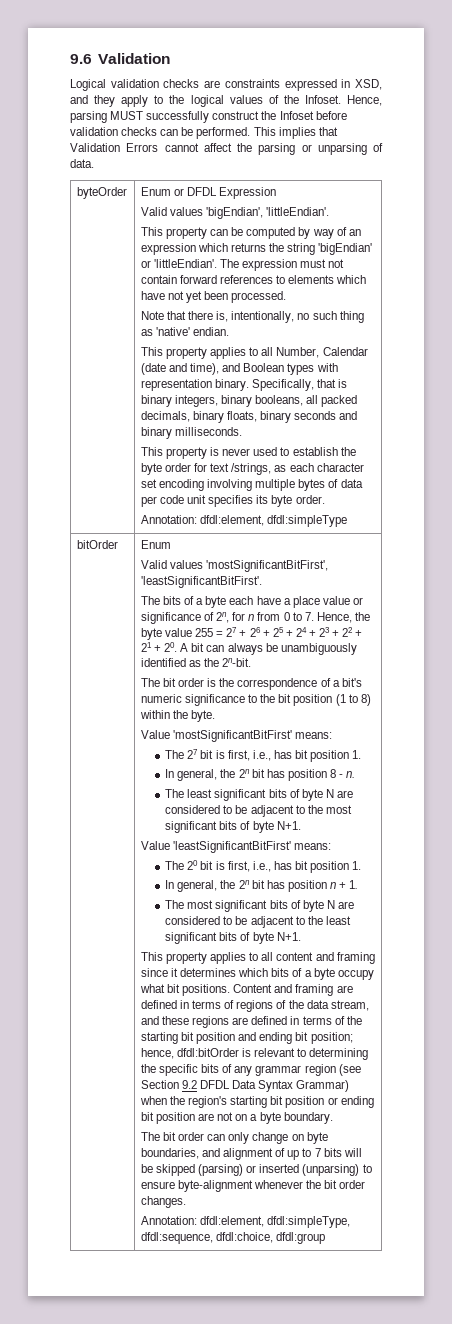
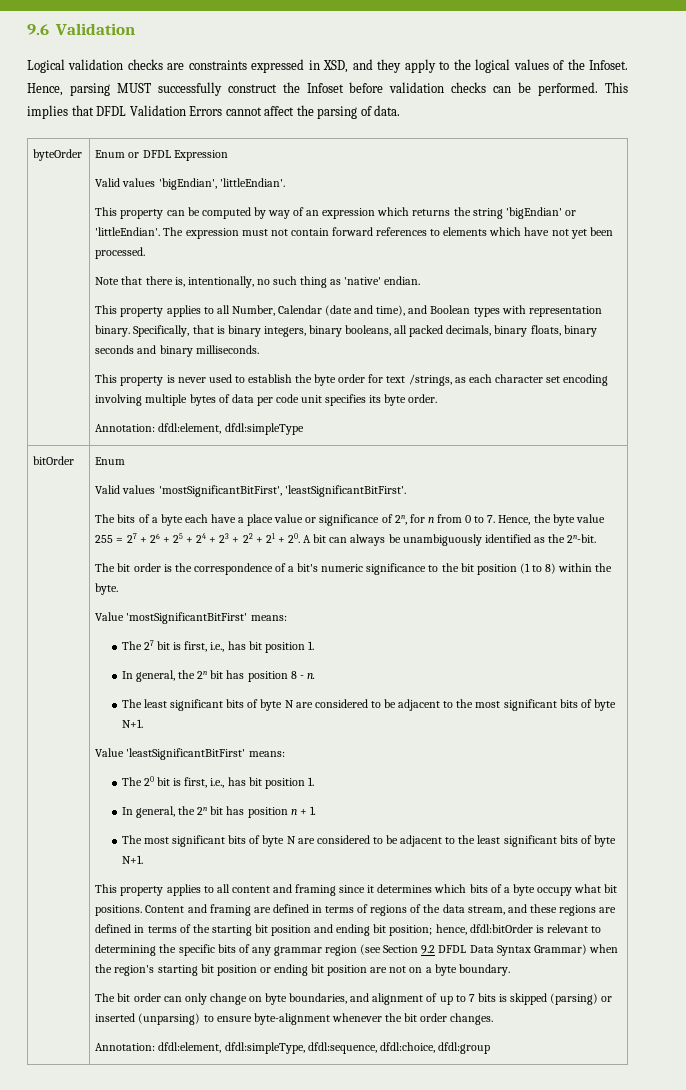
(338, 131) none -> [96,106,127,116] DFDL
[301,143,367,155] or unparsing -> (358, 112) none
[343,1148,362,1157] [140,1164,153,1173] will be -> [498,994,507,1002] is

